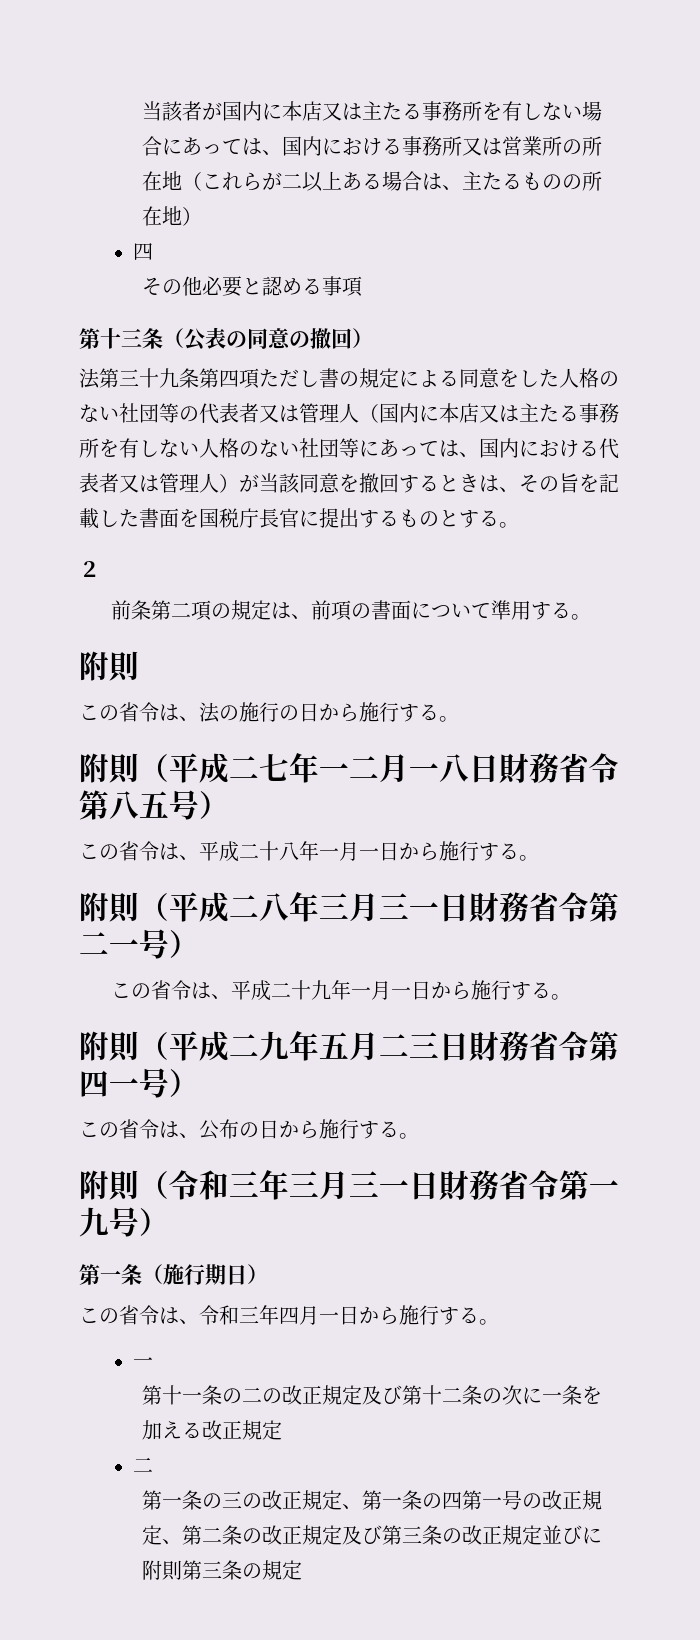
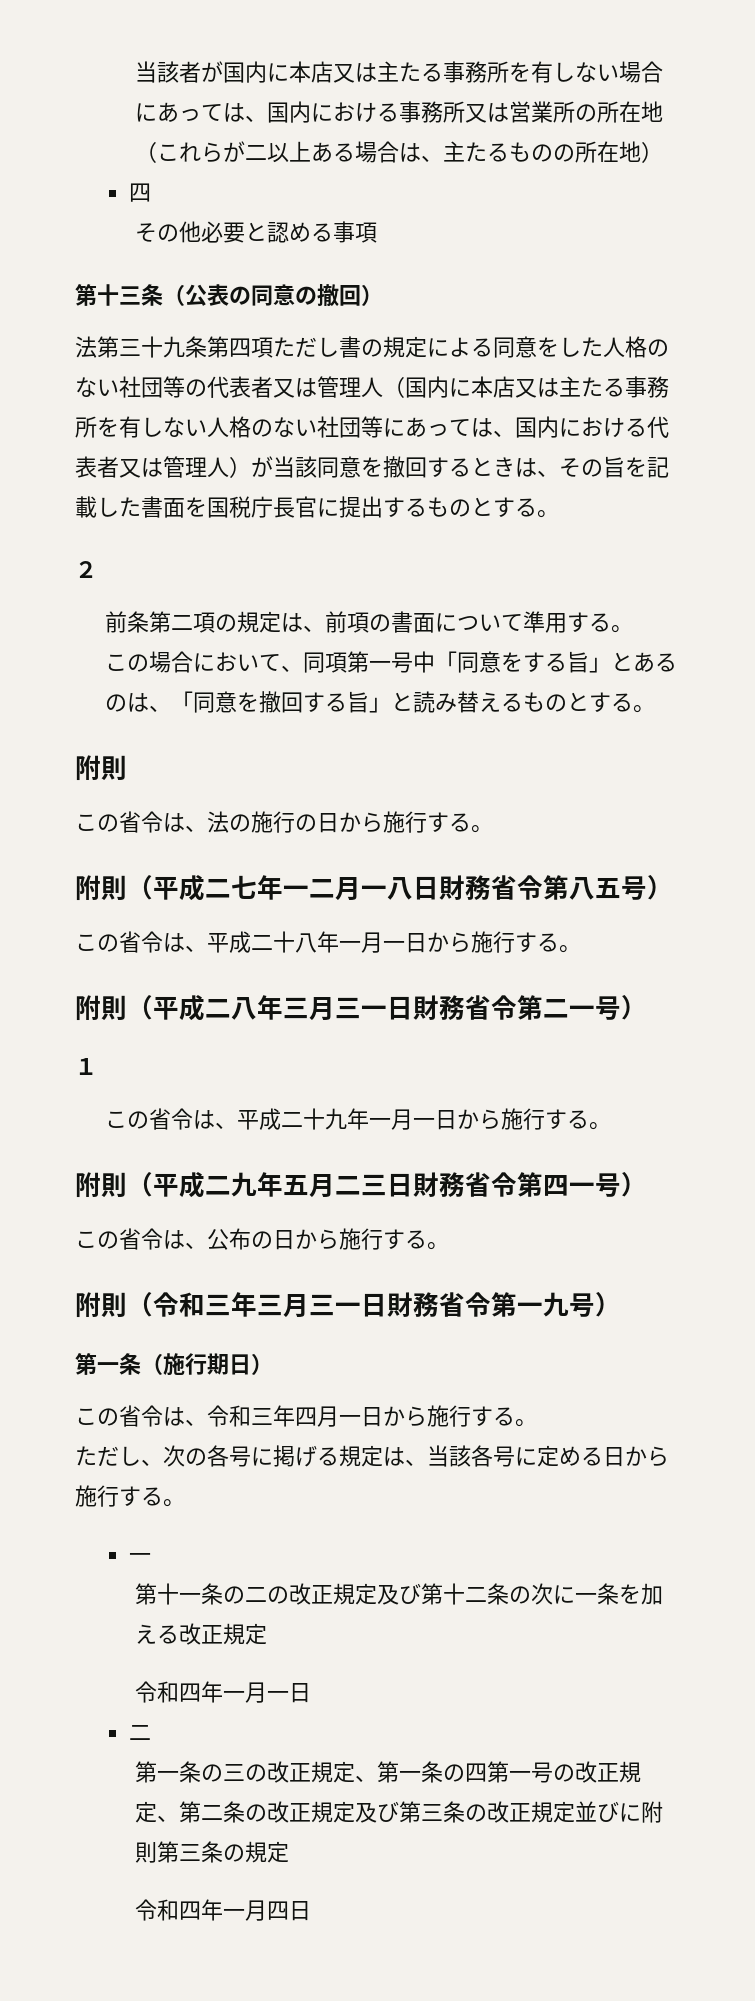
(591, 617) none -> [105,651,678,673] [105,691,656,713] // この場合において、同項第一号中「同意をする旨」とあるのは、「同意を撤回する旨」と読み替えるものとする。
(199, 944) none -> [75,1058,97,1075] // １
(499, 1322) none -> [75,1445,669,1467] [75,1485,185,1507] // ただし、次の各号に掲げる規定は、当該各号に定める日から施行する。
(283, 1430) none -> [135,1681,312,1703] // 令和四年一月一日
(303, 1570) none -> [135,1899,312,1921] // 令和四年一月四日

